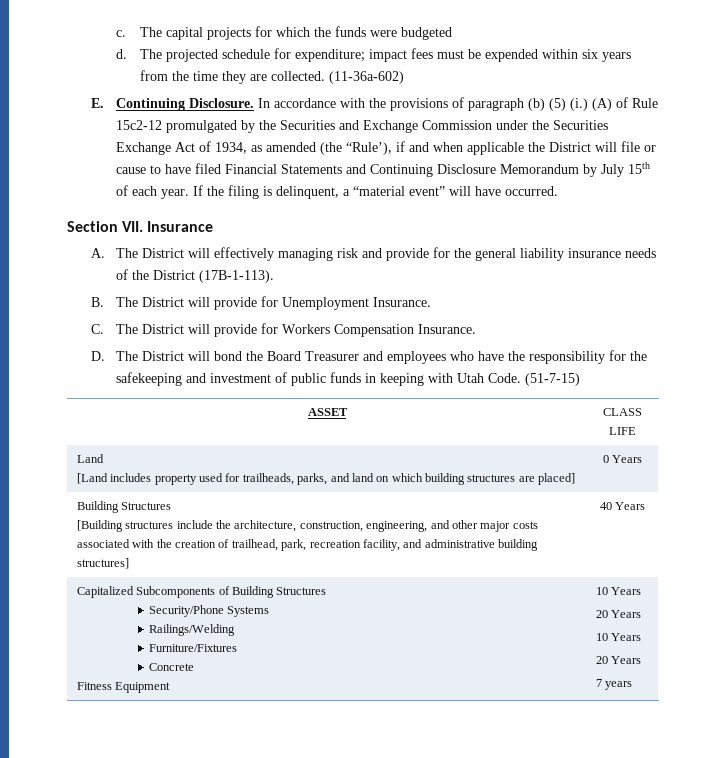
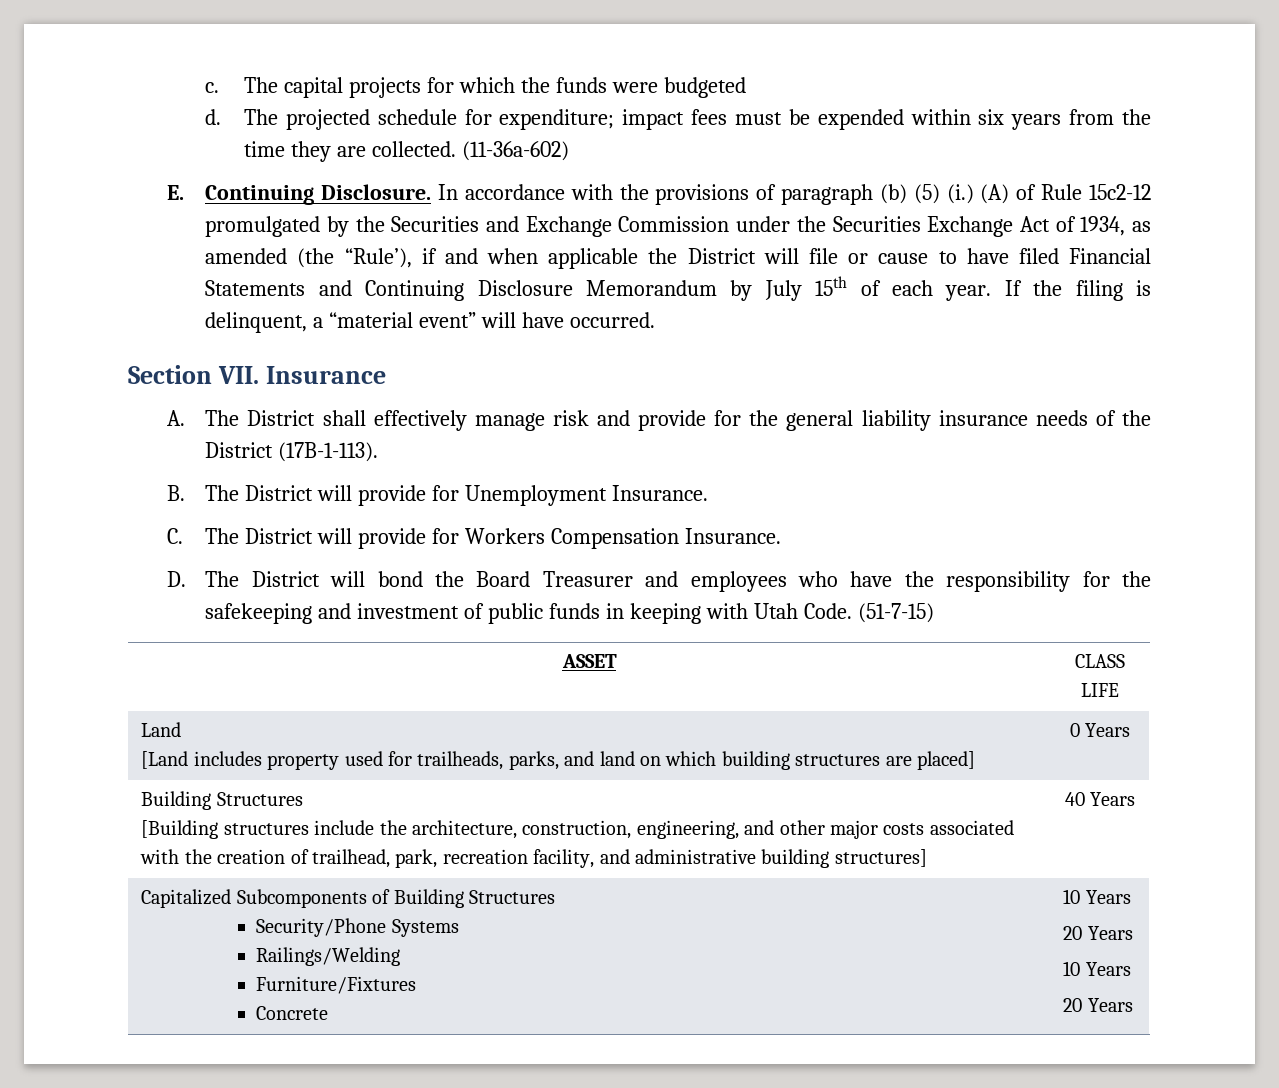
[187,247,333,261] will effectively managing -> [322,410,545,431] shall effectively manage
[76,682,171,693] // Fitness Equipment -> (329, 1013) none
[595,679,633,690] // 7 years -> (1133, 1005) none

